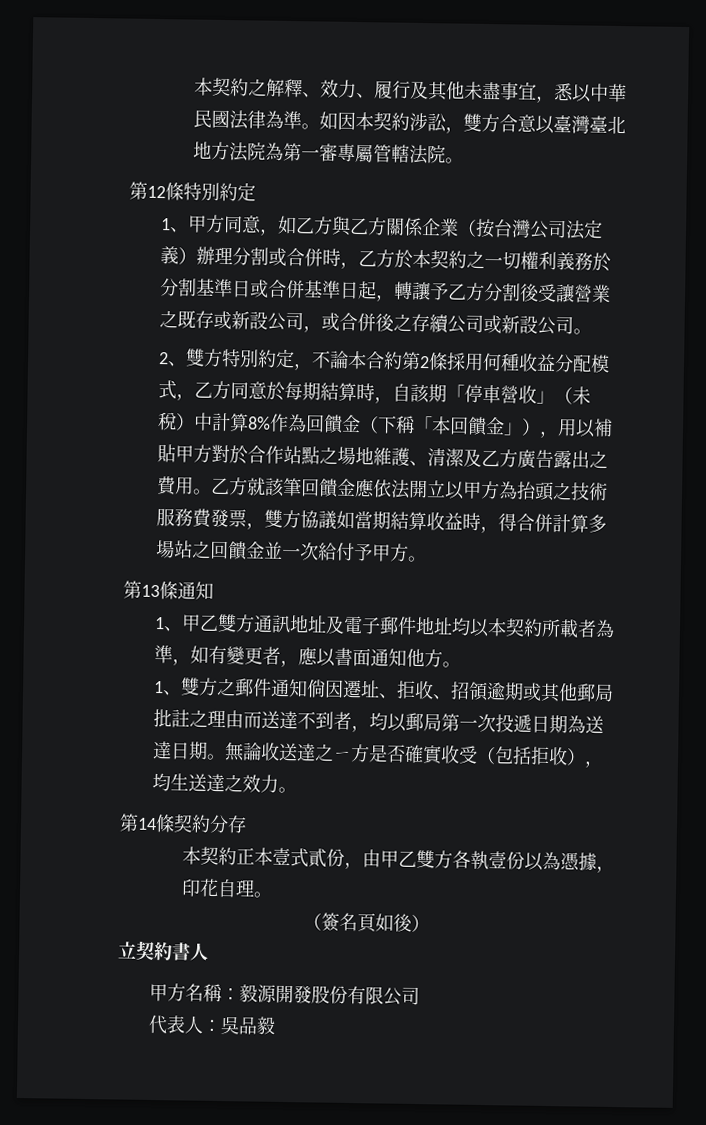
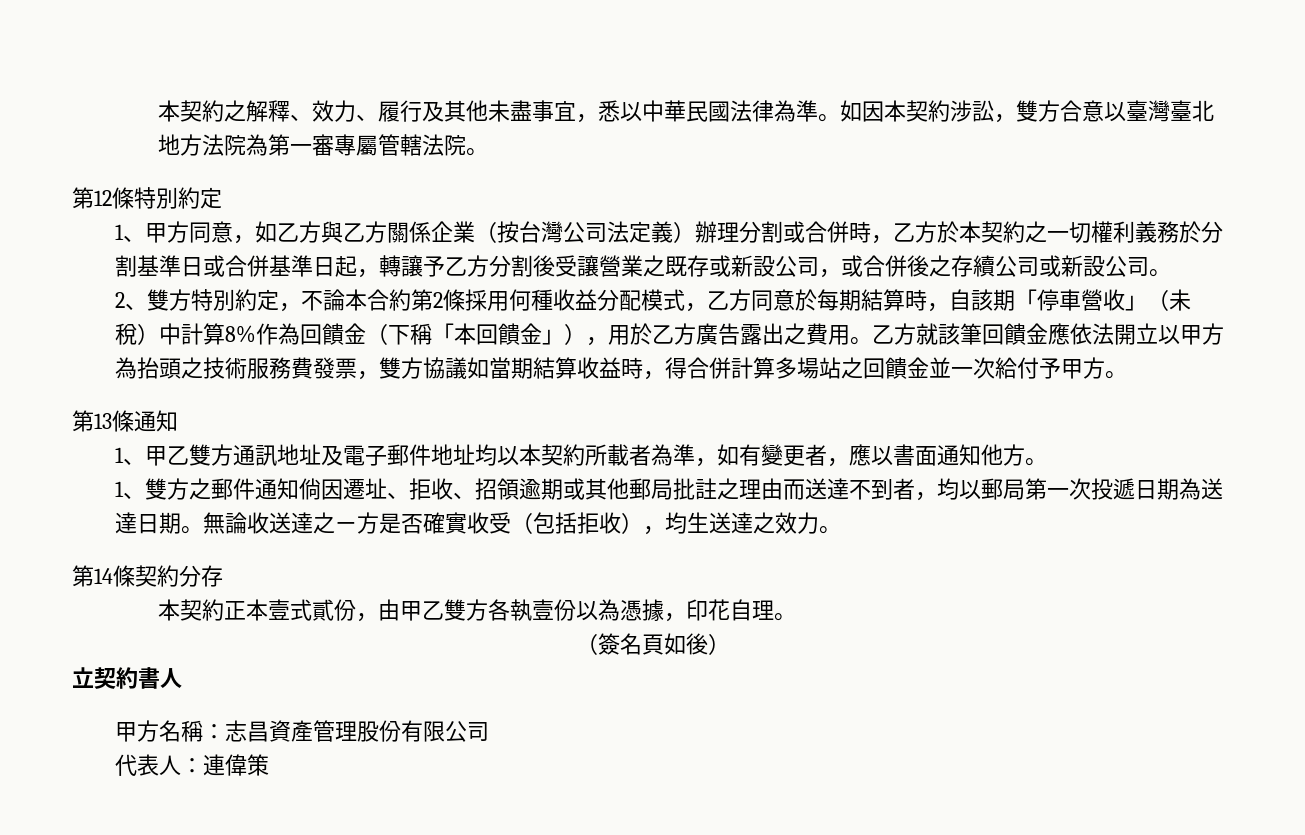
[574,418,613,438] [156,444,482,467] 以補貼甲方對於合作站點之場地維護、清潔及 -> [630,323,653,345] 於
[238,984,312,1004] 毅源開發 -> [225,720,358,742] 志昌資產管理
[219,1016,276,1035] 吳品毅 -> [203,754,270,776] 連偉策

